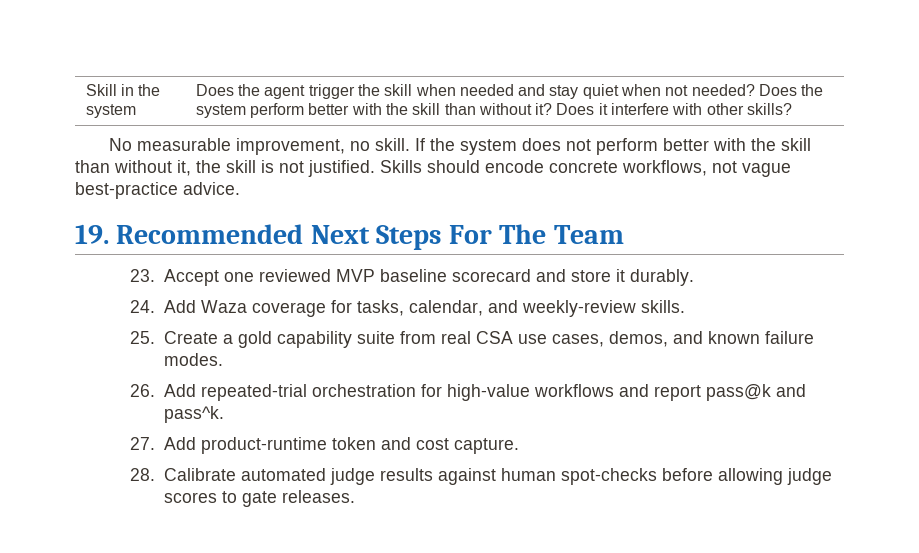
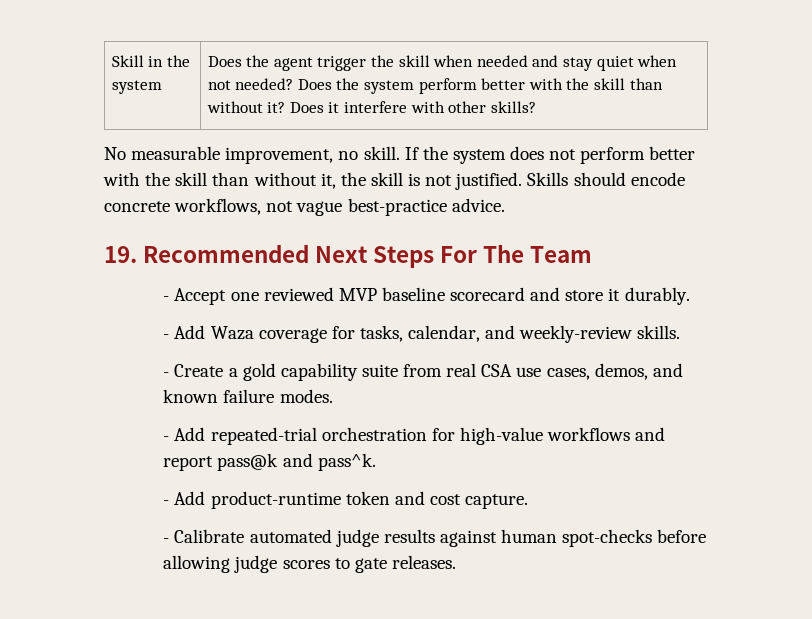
[129,269,155,282] 23. -> [163,296,170,301] -
[129,300,155,313] 24. -> [163,334,170,339] -
[129,331,155,344] 25. -> [163,372,170,377] -
[129,384,155,397] 26. -> [163,436,170,441] -
[129,437,155,450] 27. -> [163,500,170,505] -
[129,468,155,481] 28. -> [163,538,170,543] -

